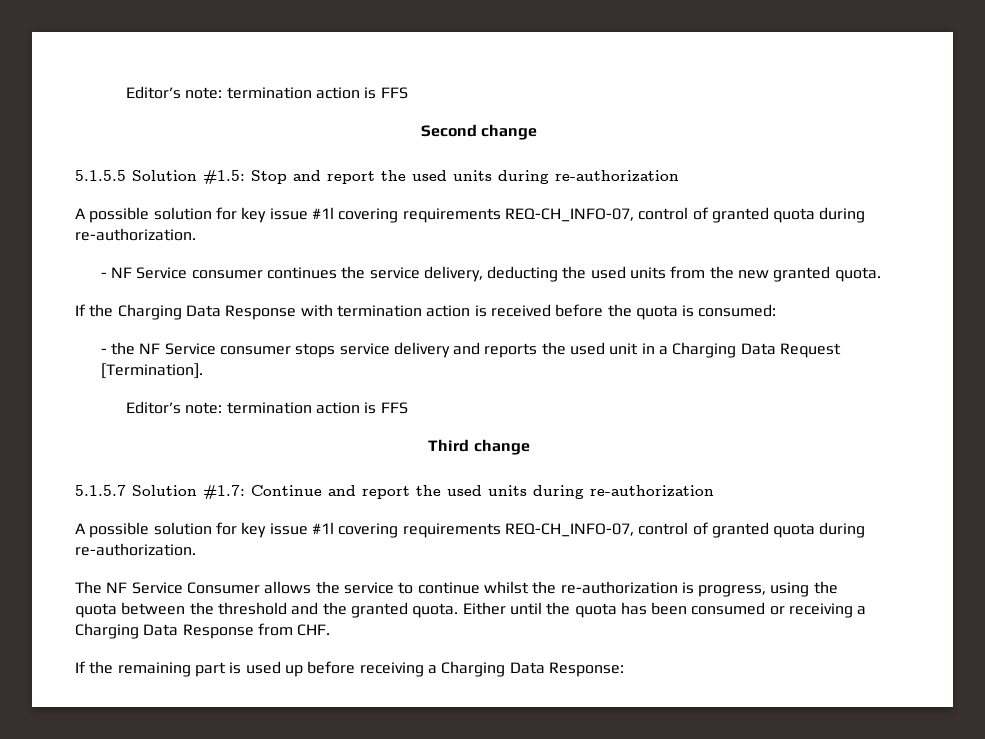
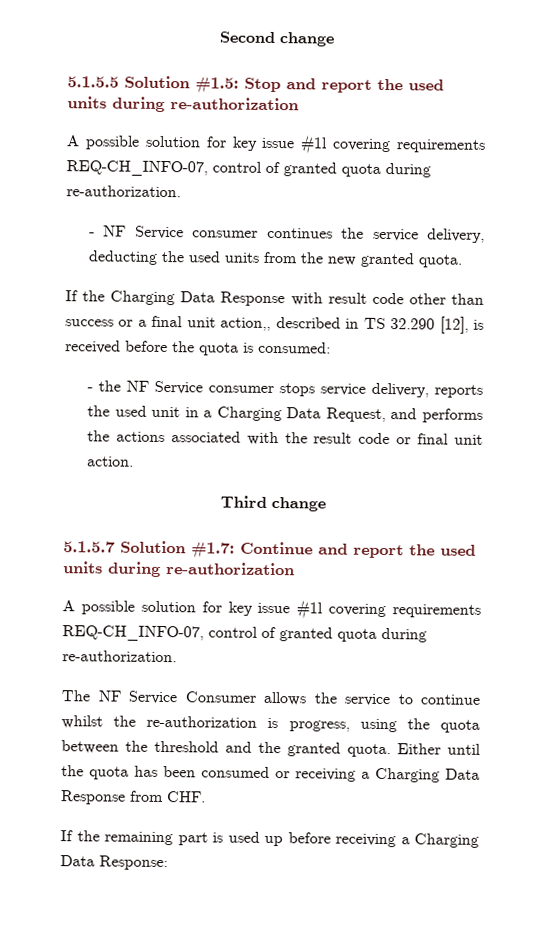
[126,86,408,99] Editor’s note: termination action is FFS // -> (219, 37) none
[336,305,471,317] termination action -> [327,292,484,305] [65,315,469,334] result code other than success or a final unit action,, described in TS 32.290 [12],
[393,342,481,358] delivery and -> [371,382,430,398] delivery,
[780,343,842,358] [100,363,203,379] [126,401,408,414] Request [Termination]. // Editor’s note: termination action is FFS -> [325,407,484,423] [87,430,484,446] [87,456,135,467] Request, and performs the actions associated with the result code or final unit action.

